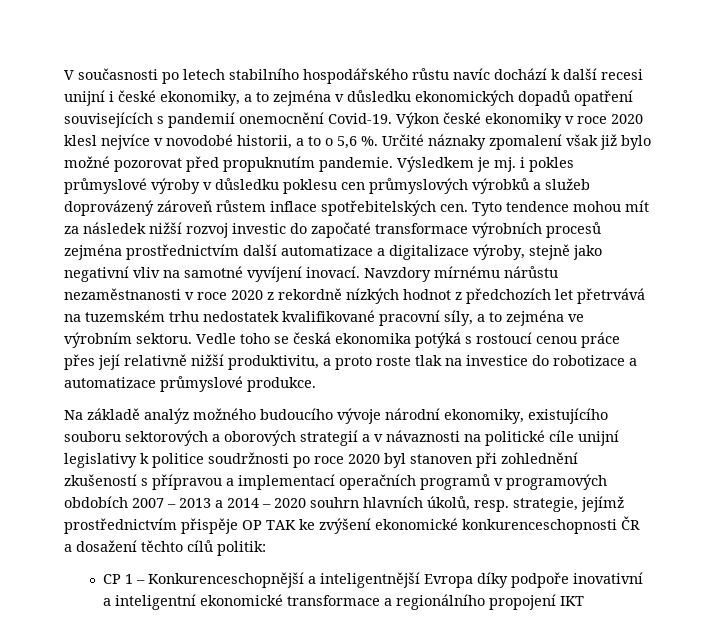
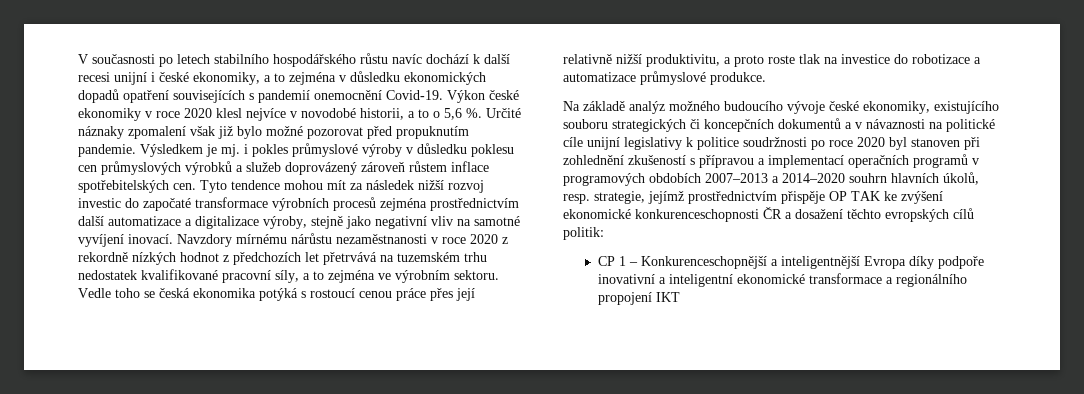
[385,408,440,420] národní -> [829,101,859,111] české
[125,430,358,446] sektorových a oborových strategií -> [612,118,841,132] strategických či koncepčních dokumentů
[132,498,306,508] 2007 – 2013 a 2014 – 2020 -> [705,173,845,183] 2007–2013 a 2014–2020
(183, 546) none -> [885,209,949,222] evropských

